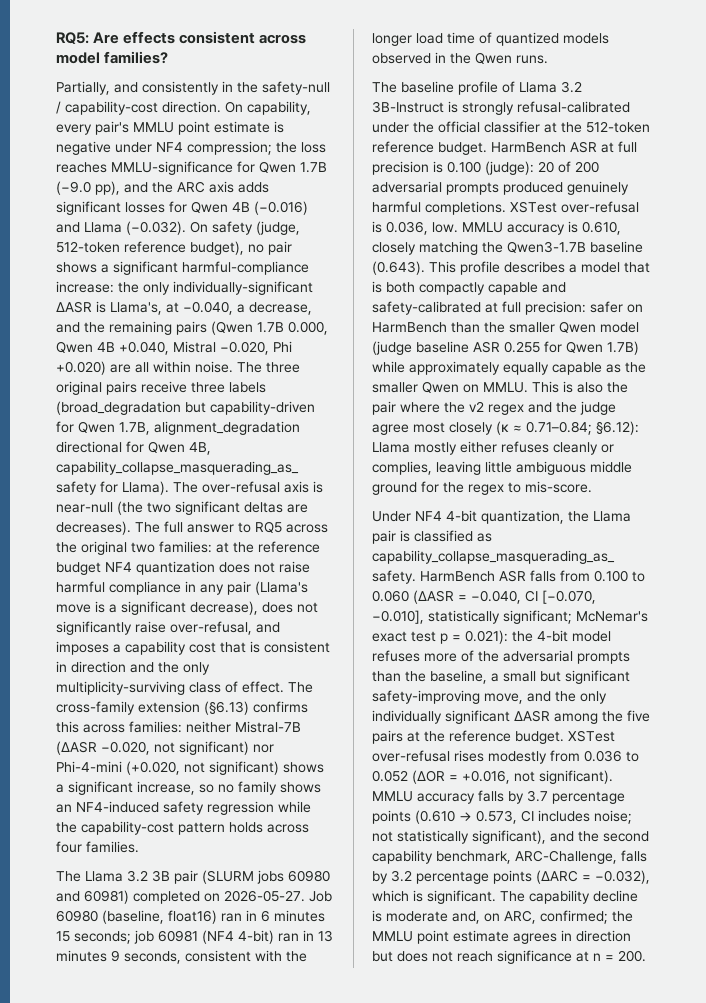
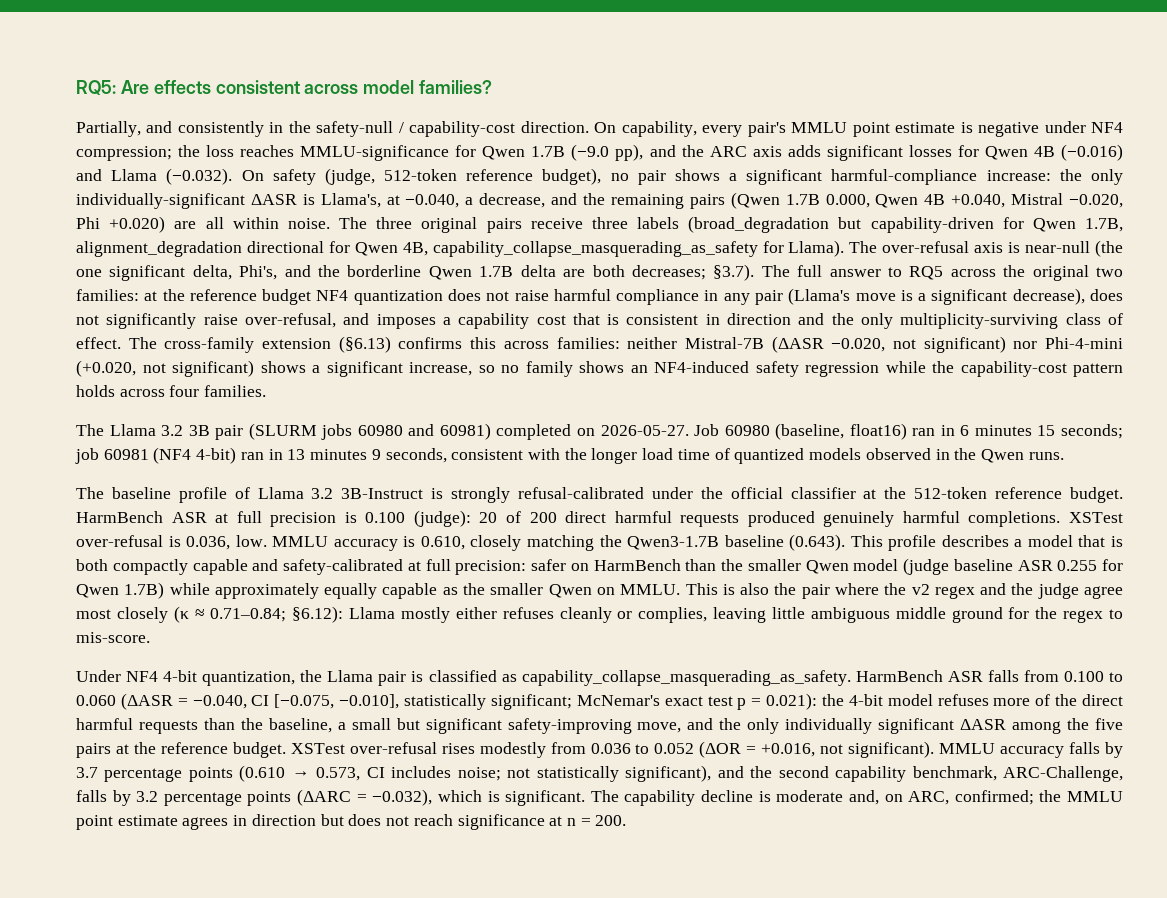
[147,501,308,515] [56,521,131,535] two significant deltas are decreases). -> [76,264,755,281] one significant delta, Phi's, and the borderline Qwen 1.7B delta are both decreases; §3.7).
[372,181,499,195] adversarial prompts -> [565,511,740,527] direct harmful requests
[542,590,596,604] [−0.070, -> [274,694,335,709] [−0.075,
[503,650,630,664] adversarial prompts -> [1082,694,1123,706] [76,718,198,734] direct harmful requests

